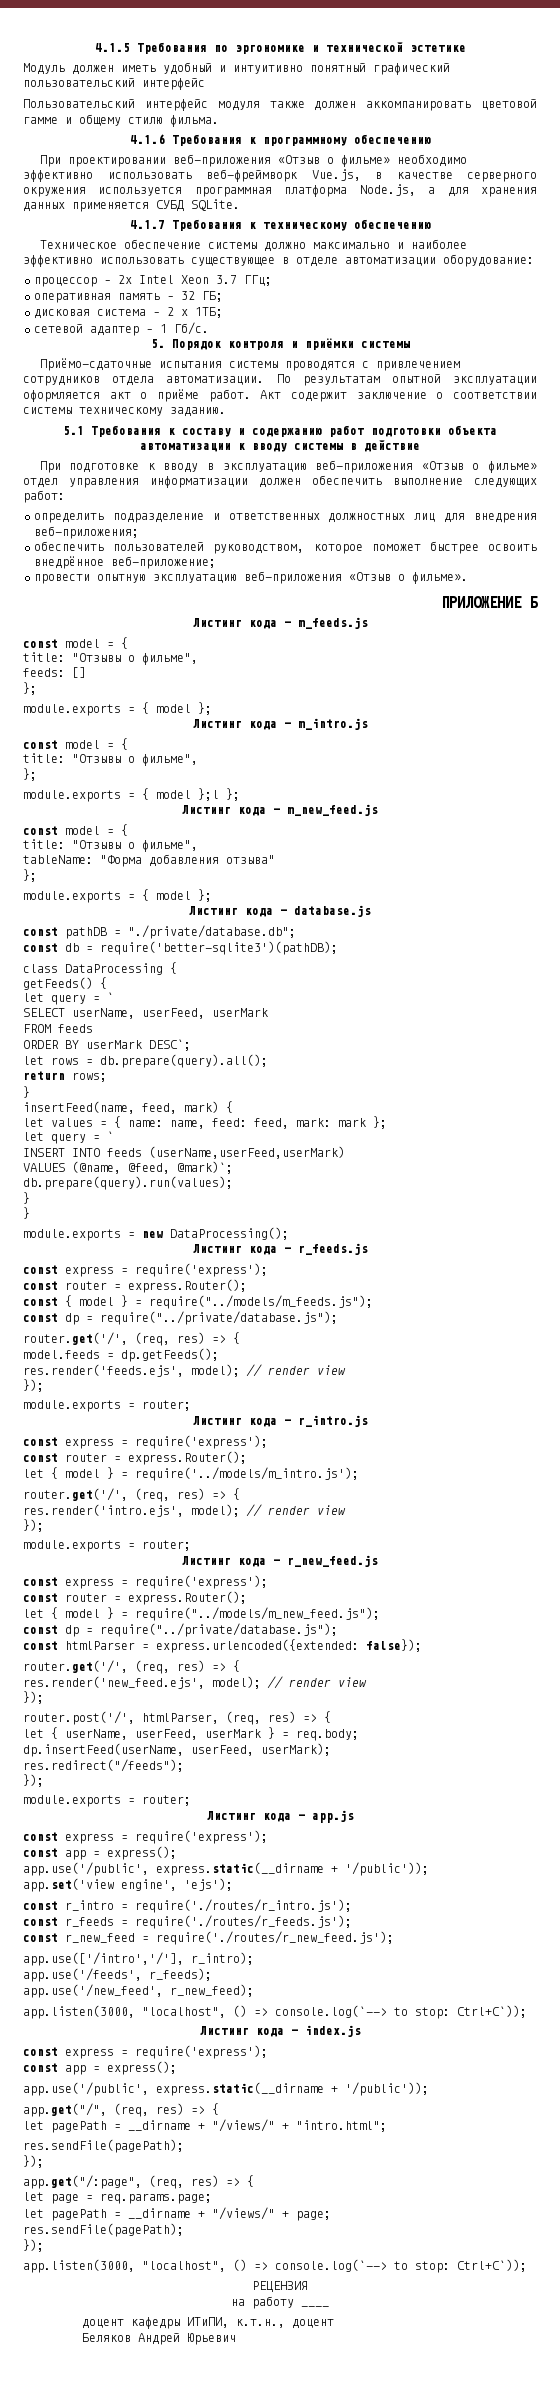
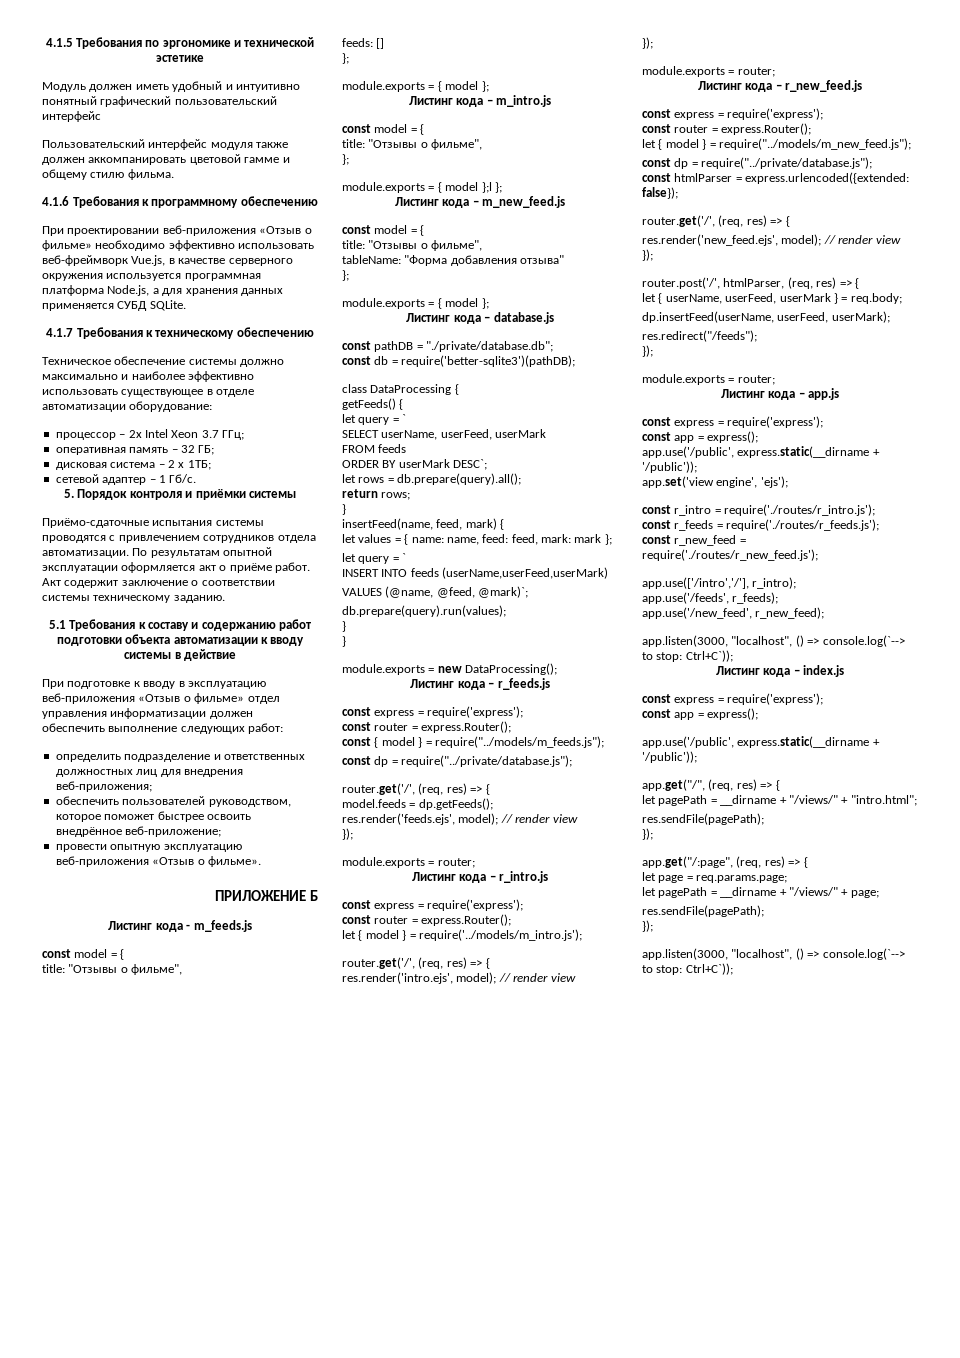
[252,2281,308,2293] [231,2296,329,2309] [81,2317,334,2329] [81,2333,236,2345] // РЕЦЕНЗИЯ // на работу ____ // доцент кафедры ИТиПИ, к.т.н., доцент // Беляков Андрей Юрьевич -> (733, 969) none

